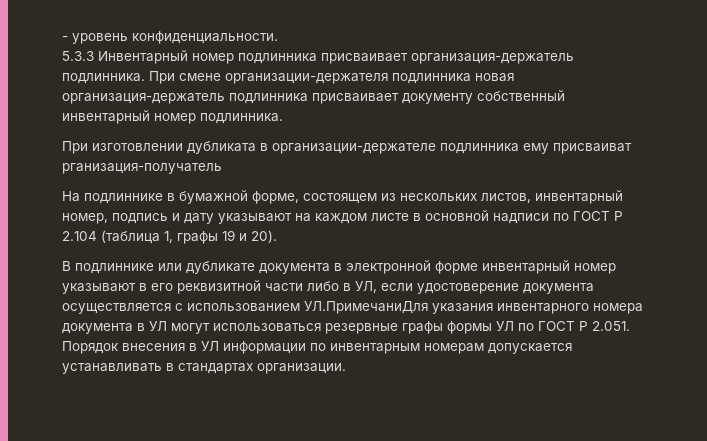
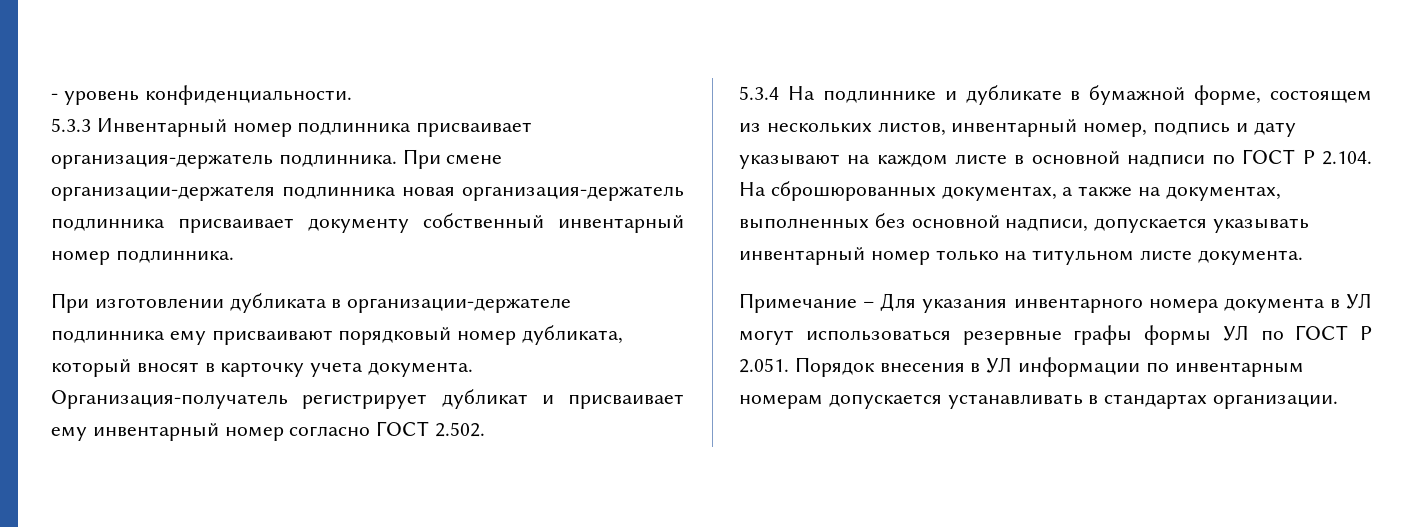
[553,143,632,154] [62,163,222,174] [62,191,163,204] присваиват рганизация-получатель // На подлиннике -> [211,325,624,345] [51,359,474,377] [51,389,684,409] [51,421,486,441] [739,85,1062,105] присваивают порядковый номер дубликата, который вносят в карточку учета документа. Организация-получатель регистрирует дубликат и присваивает ему инвентарный номер согласно ГОСТ 2.502. // 5.3.4 На подлиннике и дубликате
[62,230,277,244] [62,260,616,274] [62,280,594,294] [62,301,428,314] 2.104 (таблица 1, графы 19 и 20). // В подлиннике или дубликате документа в электронной форме инвентарный номер указывают в его реквизитной части либо в УЛ, если удостоверение документа осуществляется с использованием УЛ.ПримечаниДля -> [1322,151,1372,165] [739,181,1281,201] [739,213,1310,233] [739,247,1303,265] [739,293,917,313] 2.104. На сброшюрованных документах, а также на документах, выполненных без основной надписи, допускается указывать инвентарный номер только на титульном листе документа. // Примечание – Для

